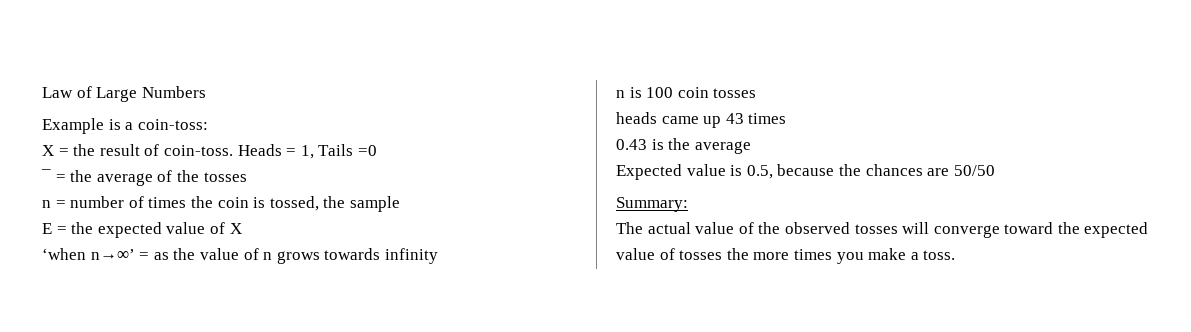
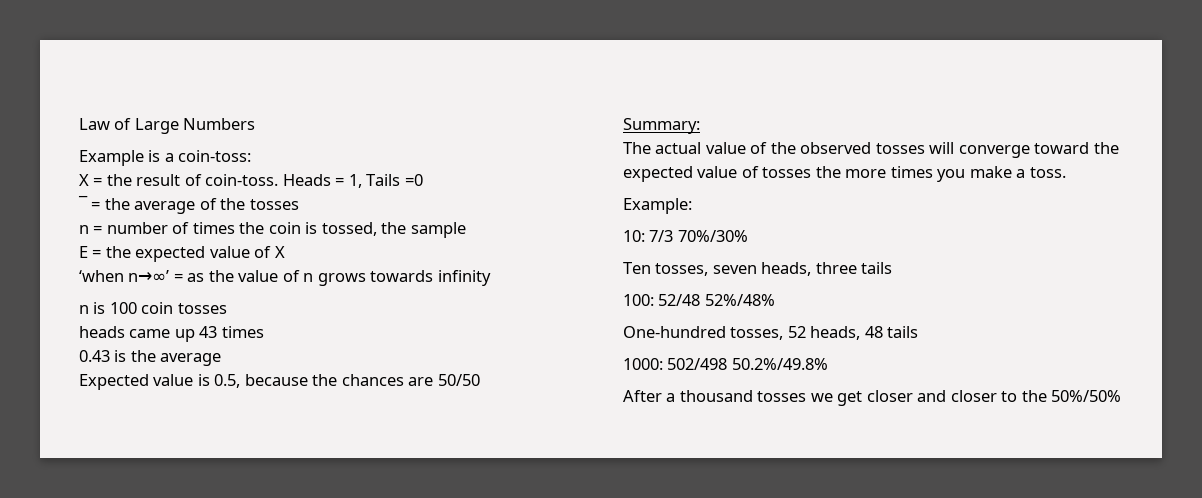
(956, 255) none -> [623,198,692,214] [623,230,748,242] [623,262,893,276] [623,294,775,306] [623,326,919,340] [623,358,828,370] [623,390,1122,406] // Example: // 10: 7/3 70%/30% // Ten tosses, seven heads, three tails // 100: 52/48 52%/48% // One-hundred tosses, 52 heads, 48 tails // 1000: 502/498 50.2%/49.8% // After a thousand tosses we get closer and closer to the 50%/50%

